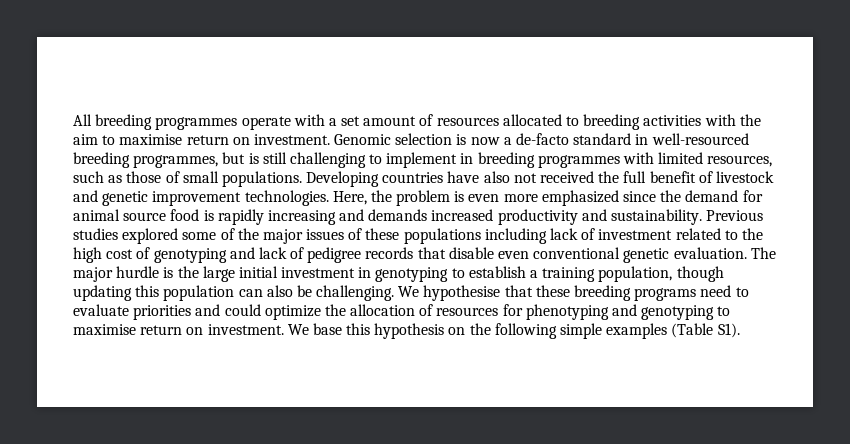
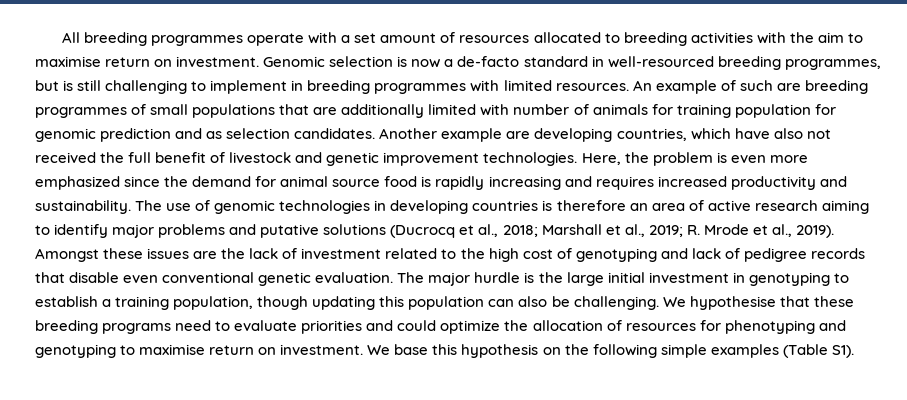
[707,155,773,167] [73,171,444,187] resources, such as those of small populations. Developing countries -> [555,80,868,94] [35,104,836,118] [35,128,731,142] resources. An example of such are breeding programmes of small populations that are additionally limited with number of animals for training population for genomic prediction and as selection candidates. Another example are developing countries, which
[368,209,428,221] demands -> [595,176,654,190] requires
[706,210,764,221] [73,228,547,244] Previous studies explored some of the major issues of these populations including -> [135,200,869,214] [35,224,834,238] [35,248,246,262] The use of genomic technologies in developing countries is therefore an area of active research aiming to identify major problems and putative solutions (Ducrocq et al., 2018; Marshall et al., 2019; R. Mrode et al., 2019). Amongst these issues are the

